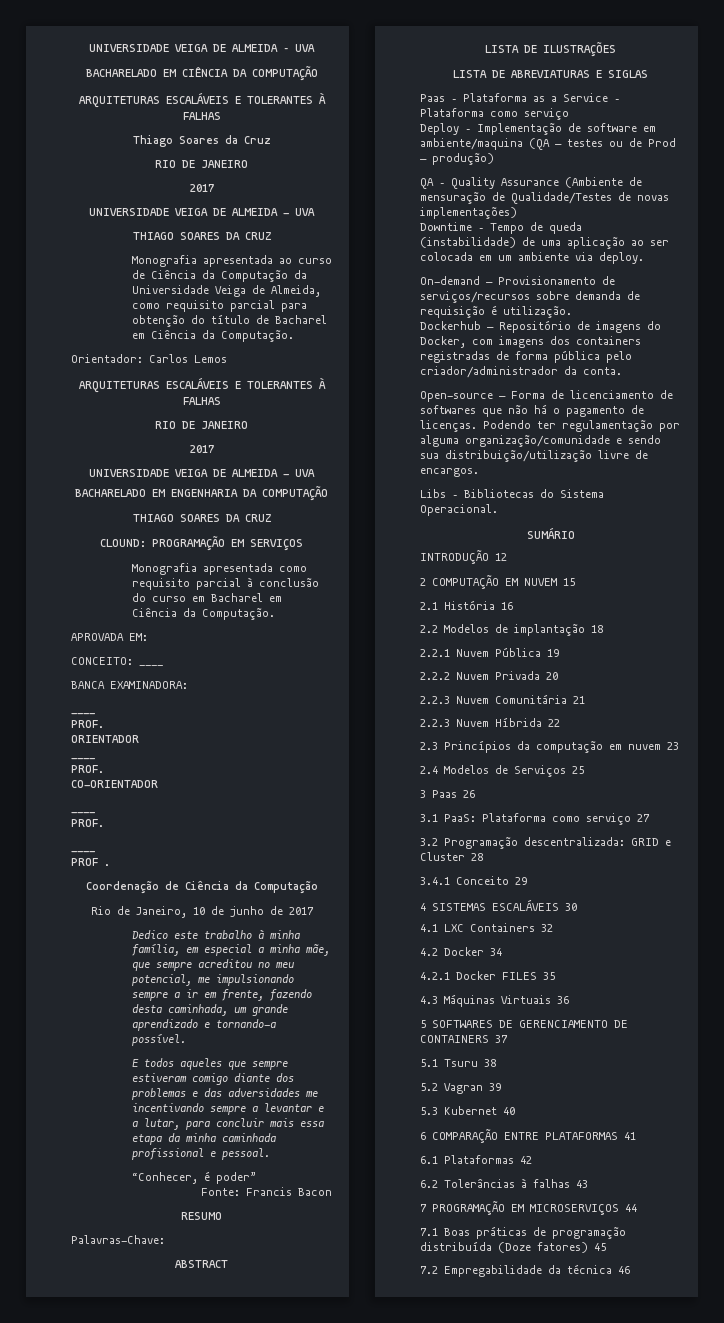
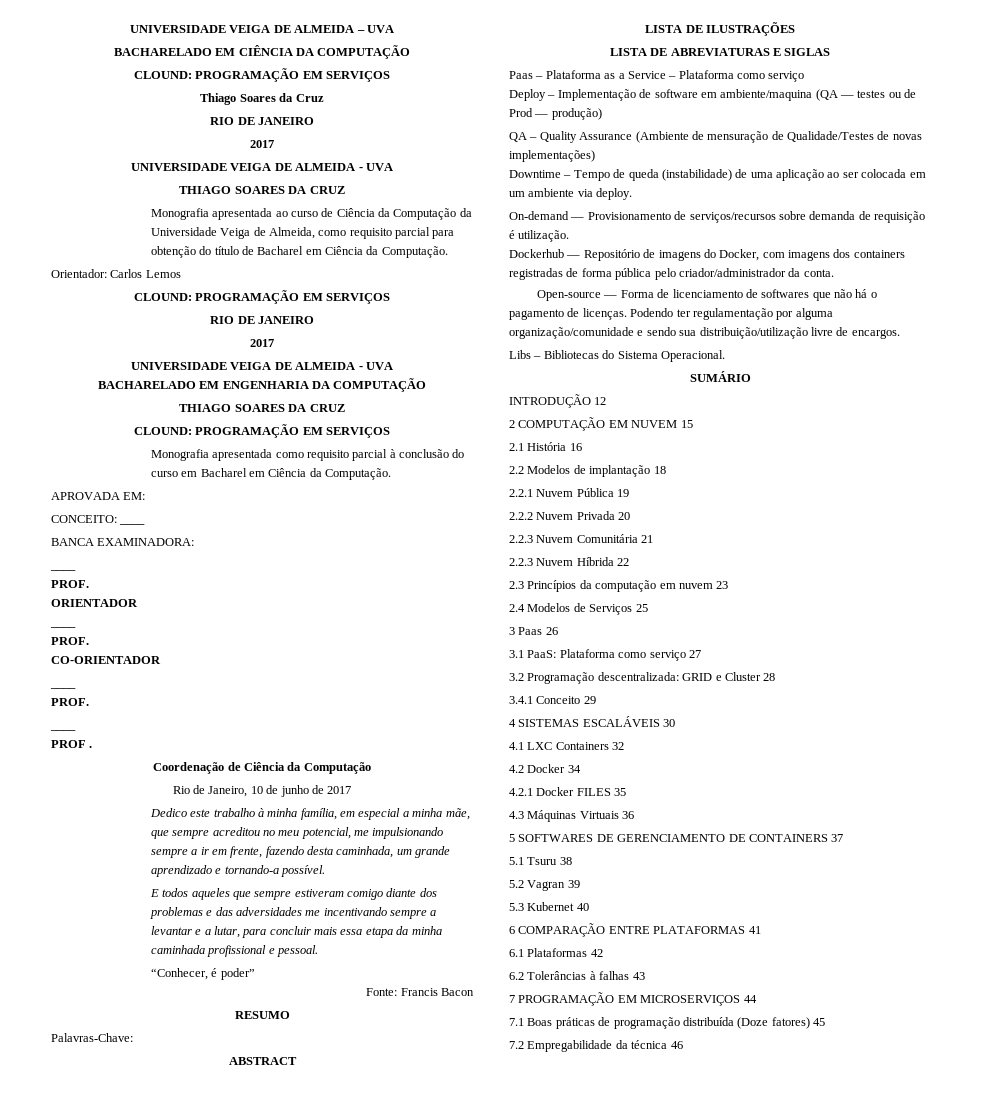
[78,92,326,108] [182,112,221,120] ARQUITETURAS ESCALÁVEIS E TOLERANTES À FALHAS -> [133,68,391,82] CLOUND: PROGRAMAÇÃO EM SERVIÇOS
[78,377,326,393] [182,397,221,405] ARQUITETURAS ESCALÁVEIS E TOLERANTES À FALHAS -> [133,290,391,304] CLOUND: PROGRAMAÇÃO EM SERVIÇOS

